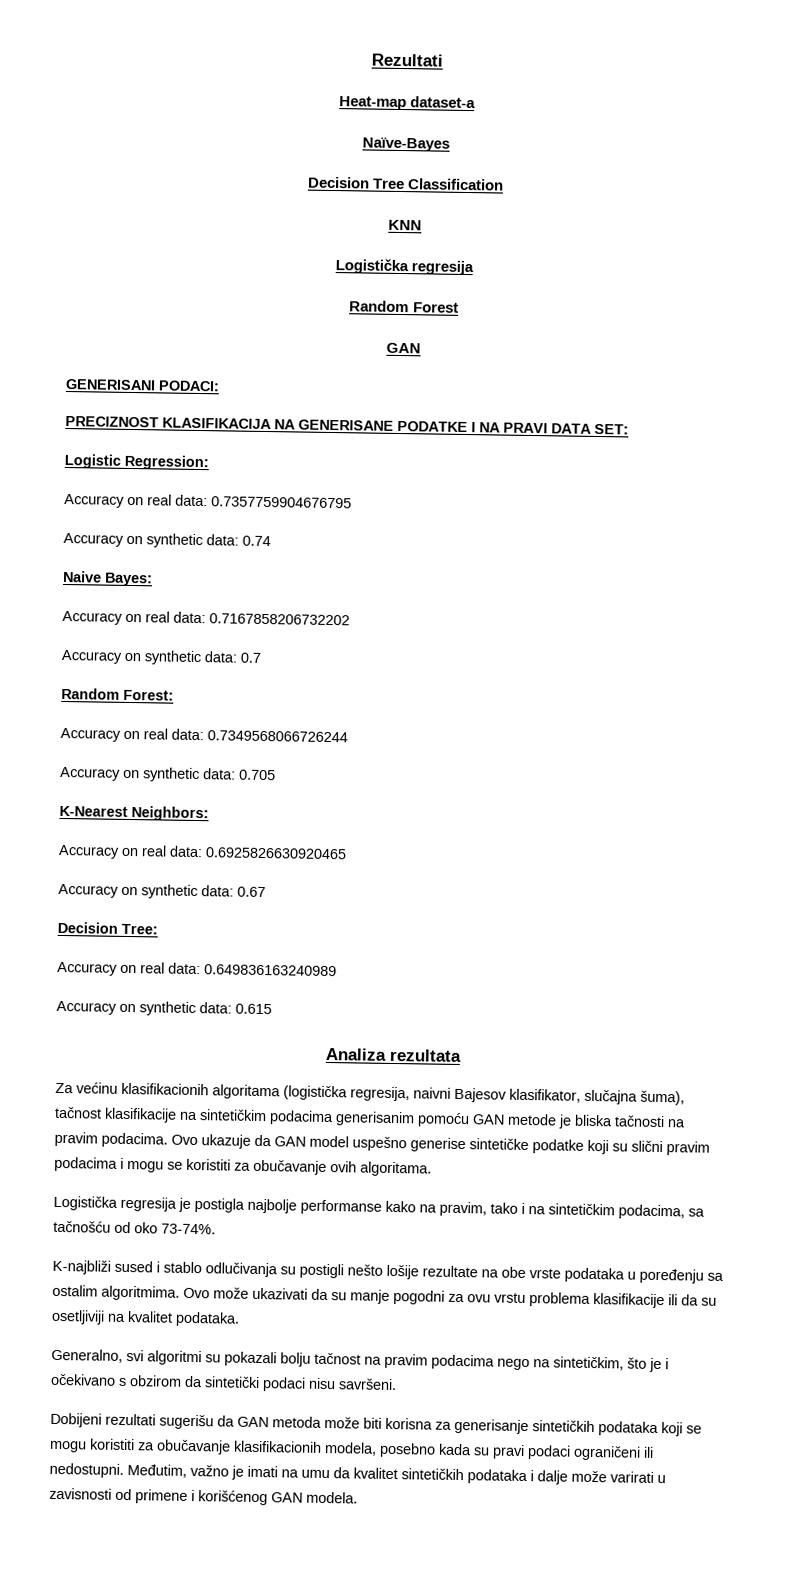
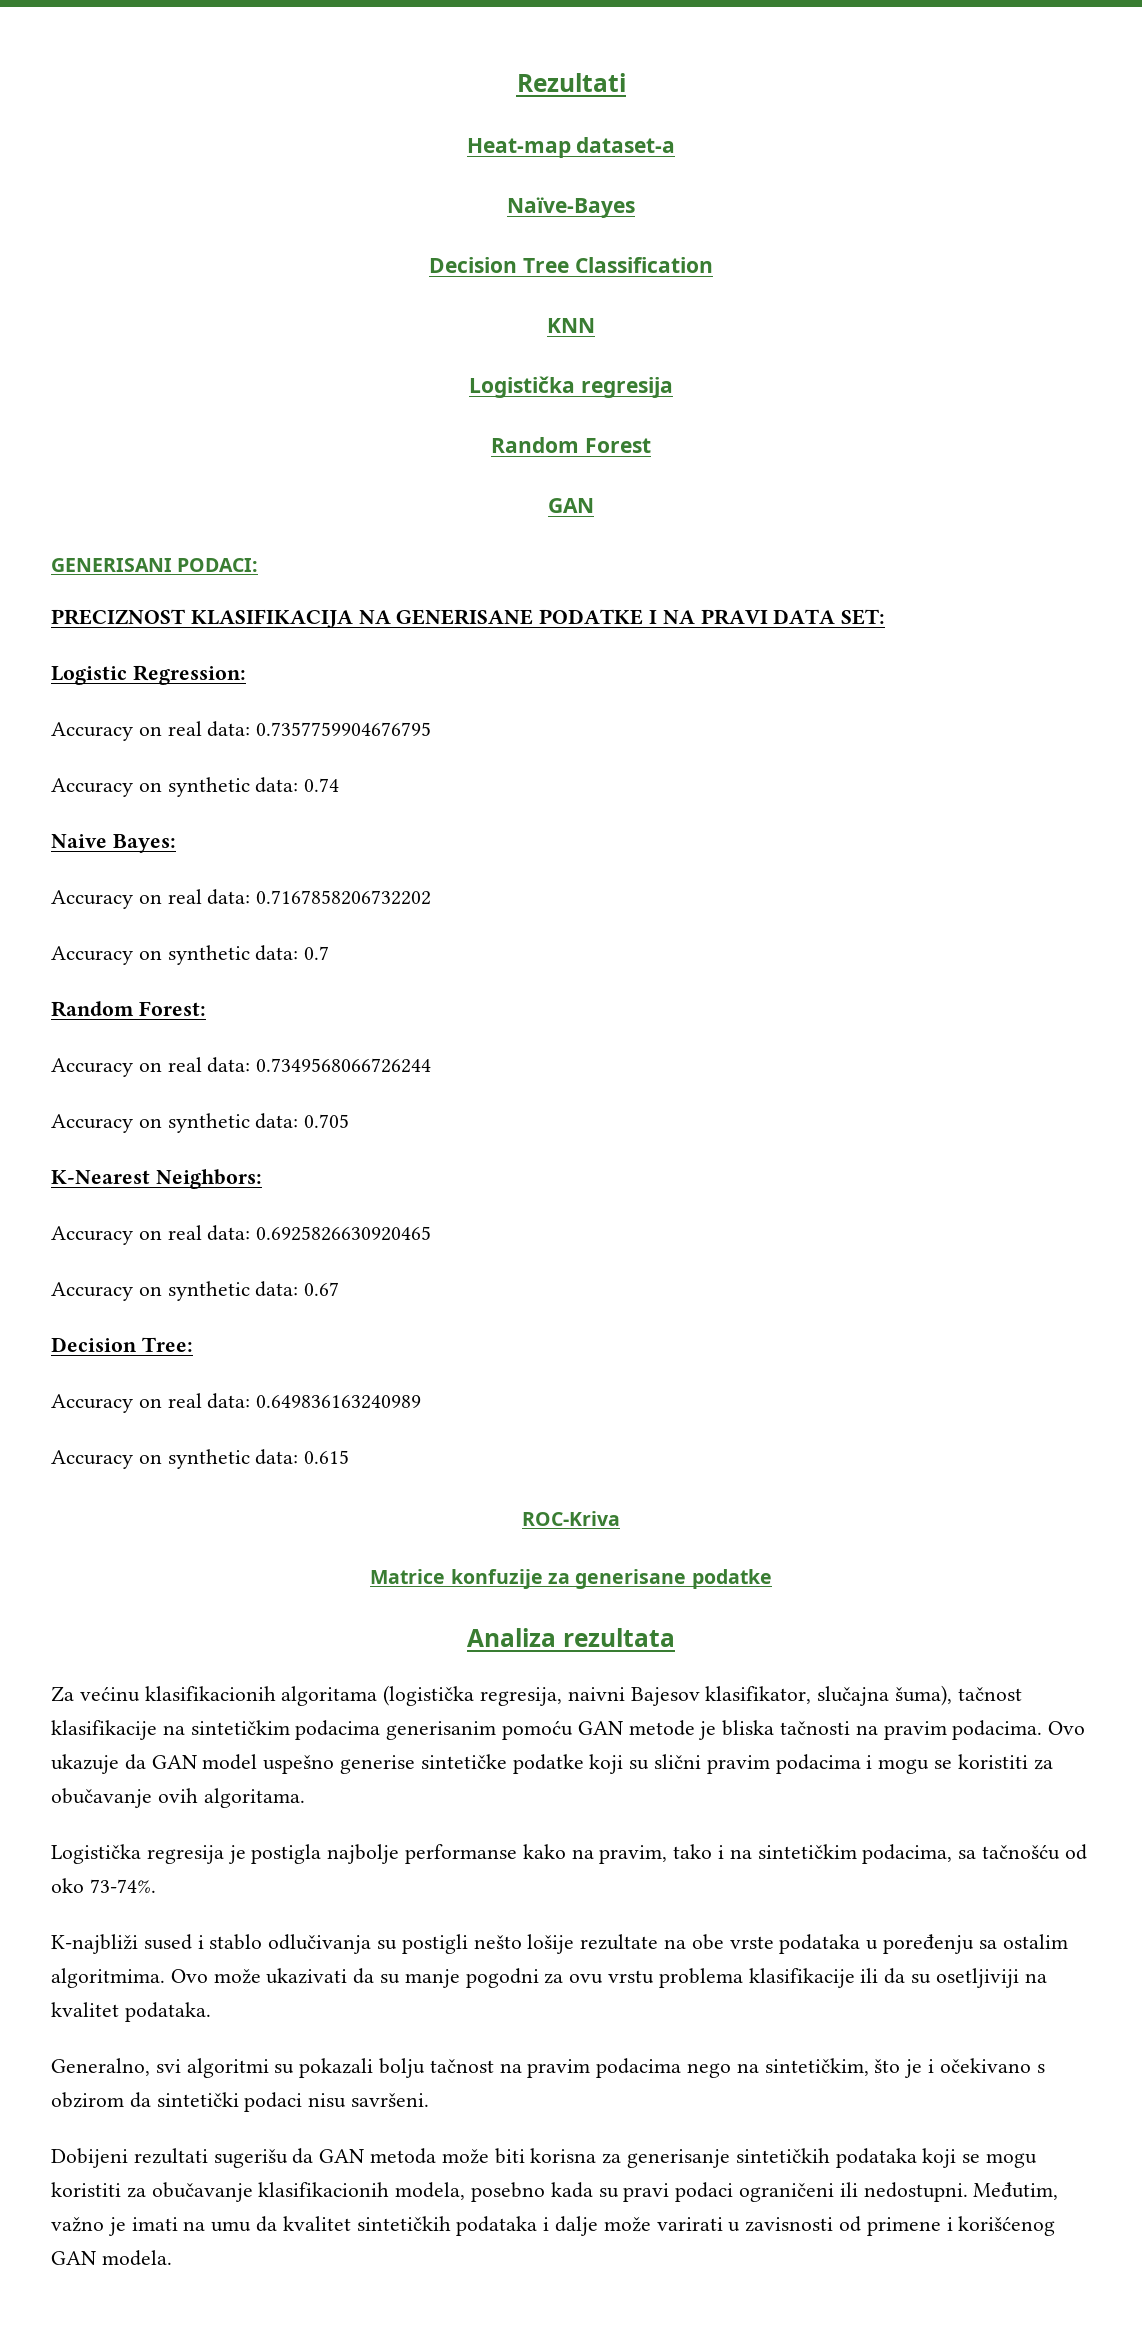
(272, 1009) none -> [522,1511,620,1526] [370,1569,772,1589] // ROC-Kriva // Matrice konfuzije za generisane podatke

